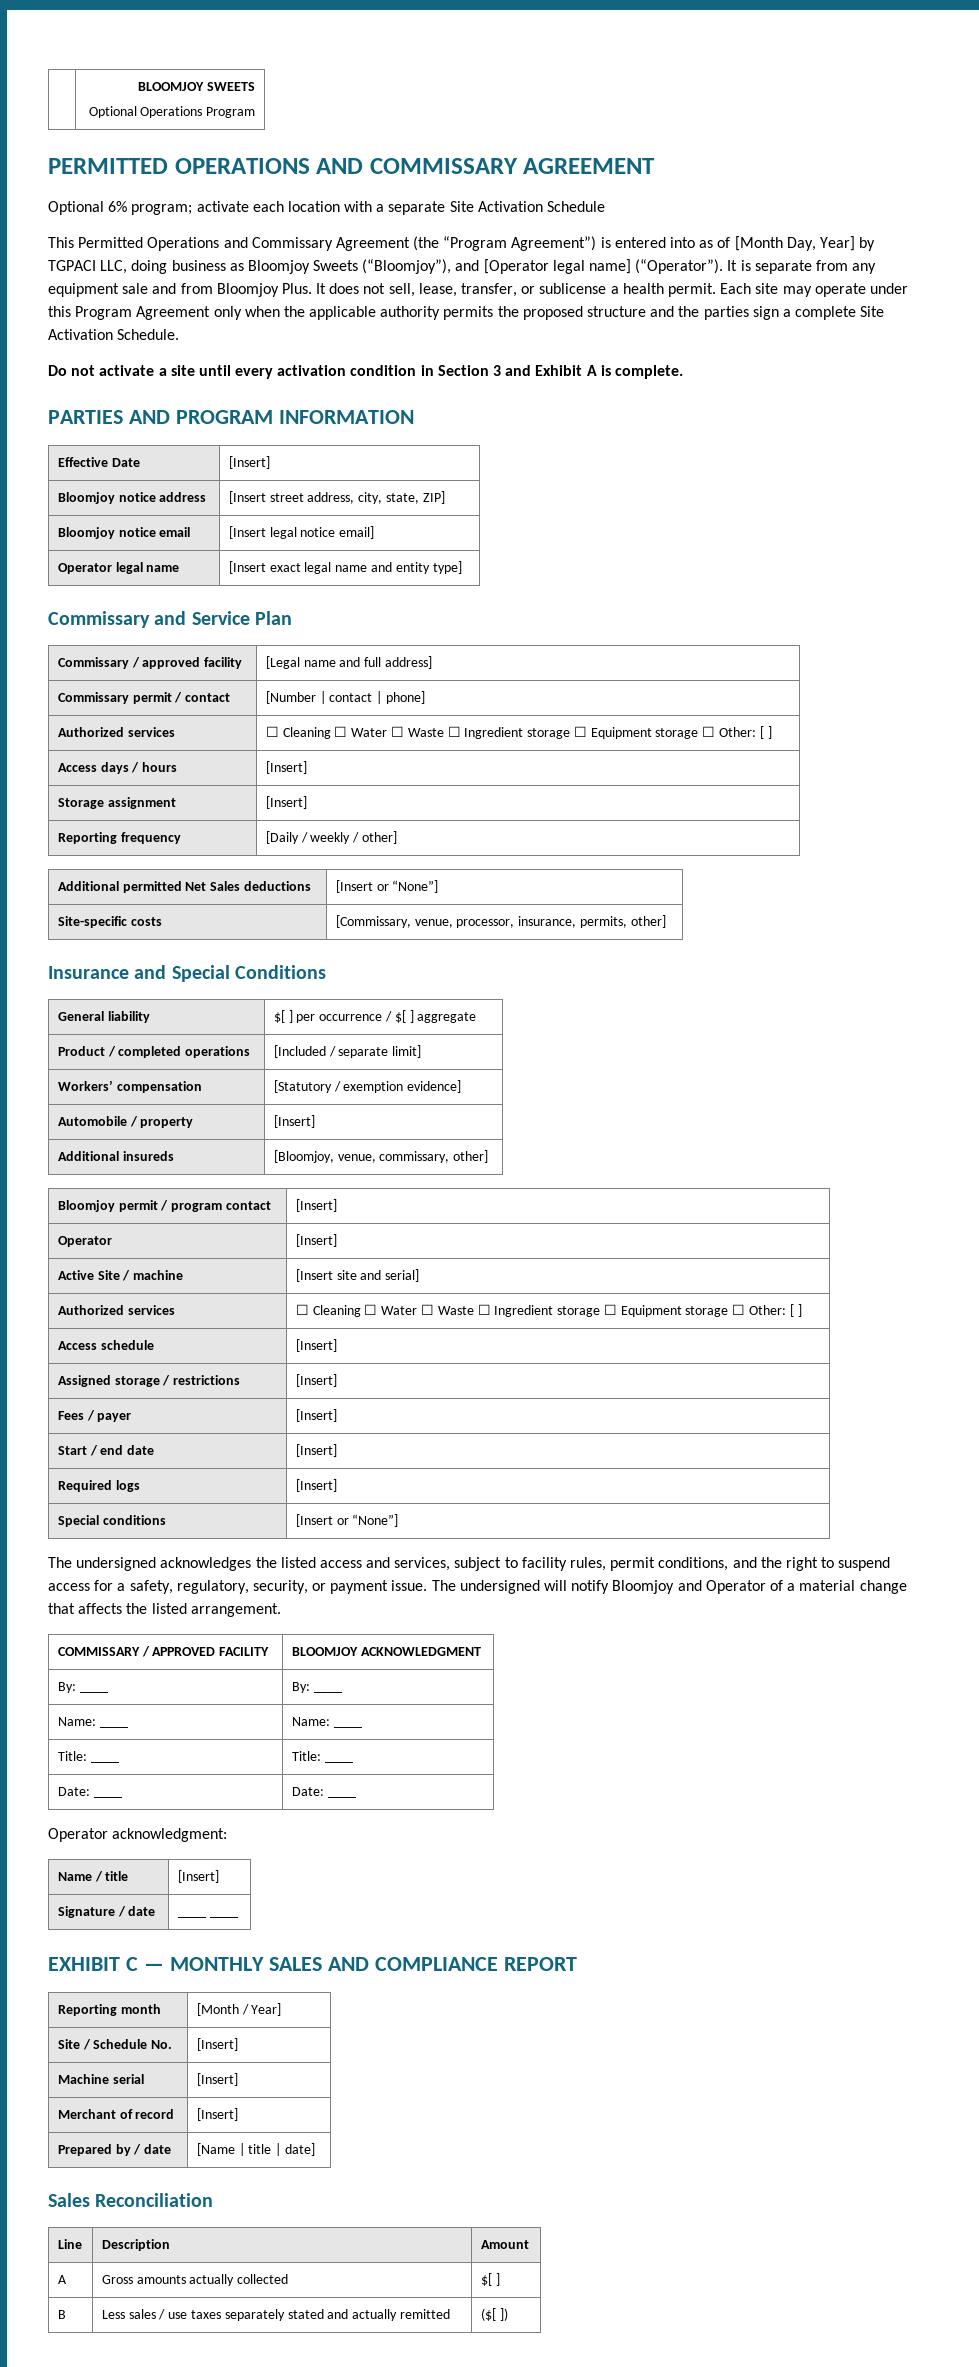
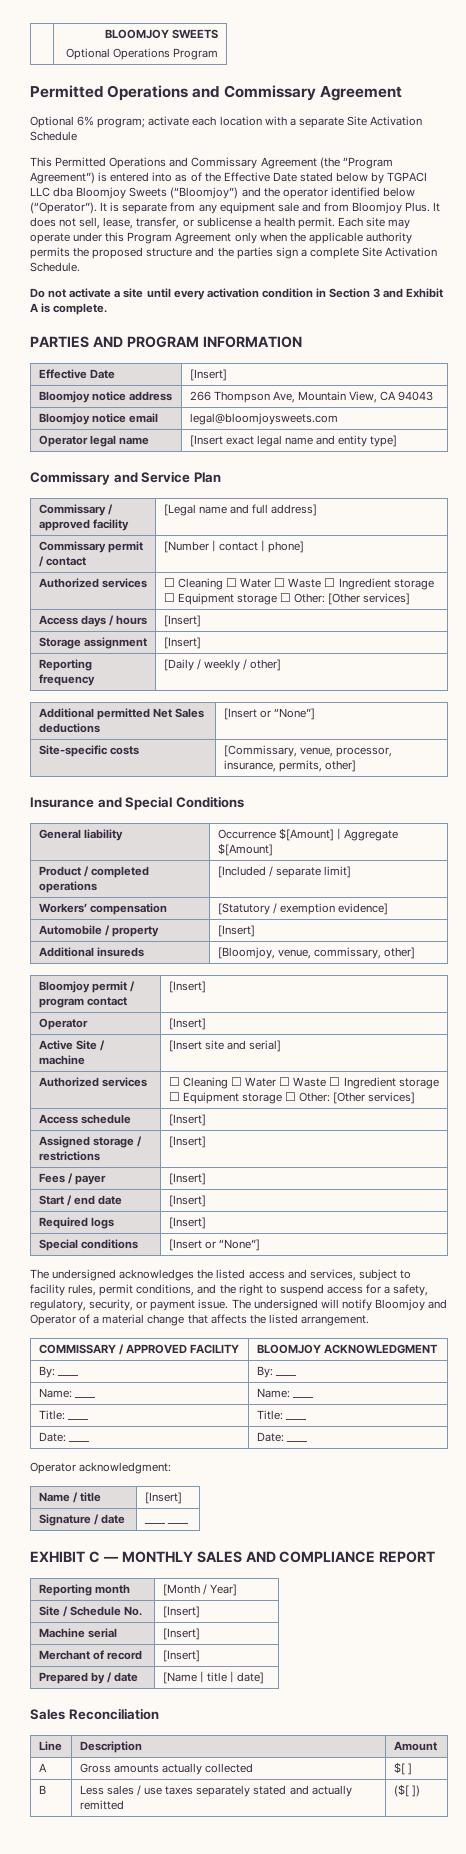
[48,158,656,174] PERMITTED OPERATIONS AND COMMISSARY AGREEMENT -> [30,85,402,101] Permitted Operations and Commissary Agreement
[734,236,876,251] [48,259,632,274] [Month Day, Year] by TGPACI LLC, doing business as Bloomjoy Sweets (“Bloomjoy”), and [Operator legal name] -> [204,172,428,184] [30,187,415,199] the Effective Date stated below by TGPACI LLC dba Bloomjoy Sweets (“Bloomjoy”) and the operator identified below
[228,491,445,504] [Insert street address, city, state, ZIP] -> [189,391,434,403] 266 Thompson Ave, Mountain View, CA 94043
[228,526,375,539] [Insert legal notice email] -> [189,413,338,425] legal@bloomjoysweets.com
[759,726,772,739] [ ] -> [328,593,411,605] [Other services]
[273,1010,477,1023] $[ ] per occurrence / $[ ] aggregate -> [217,828,399,841] [217,843,273,856] Occurrence $[Amount] | Aggregate $[Amount]
[789,1304,802,1317] [ ] -> [333,1092,416,1104] [Other services]

